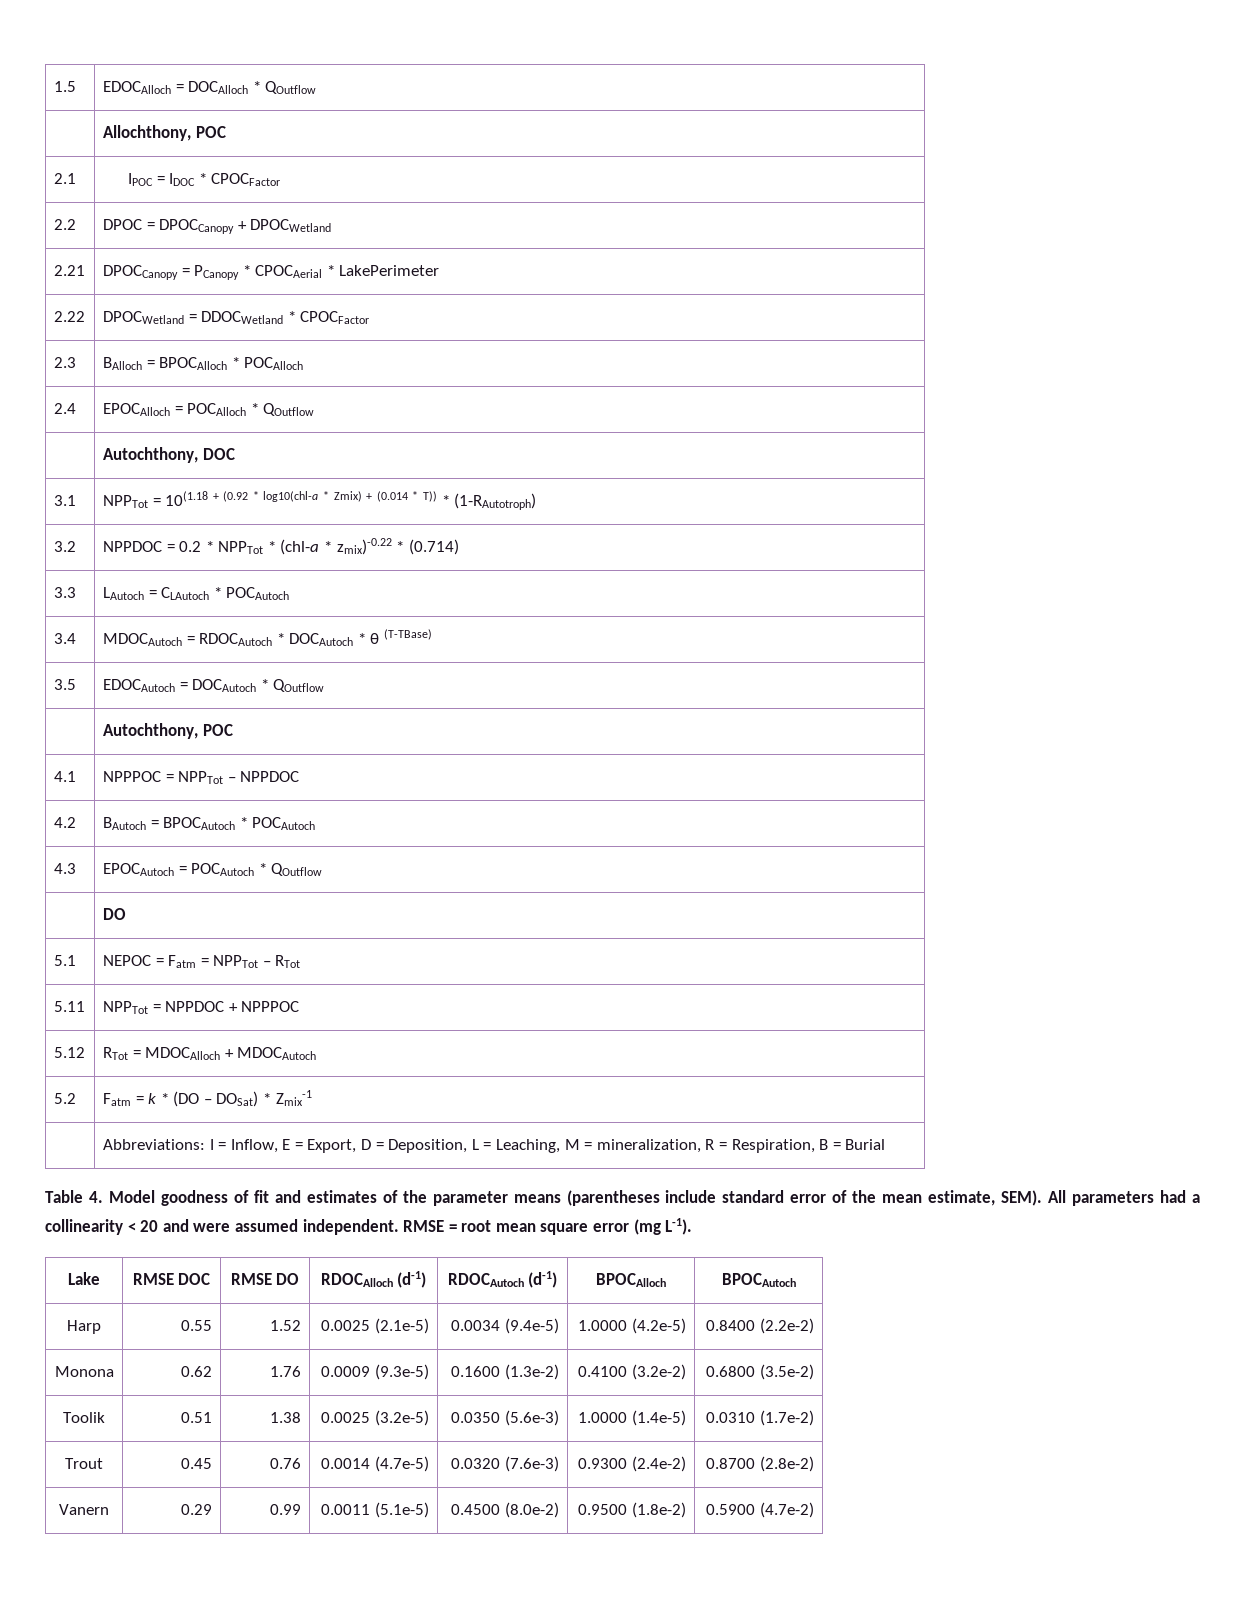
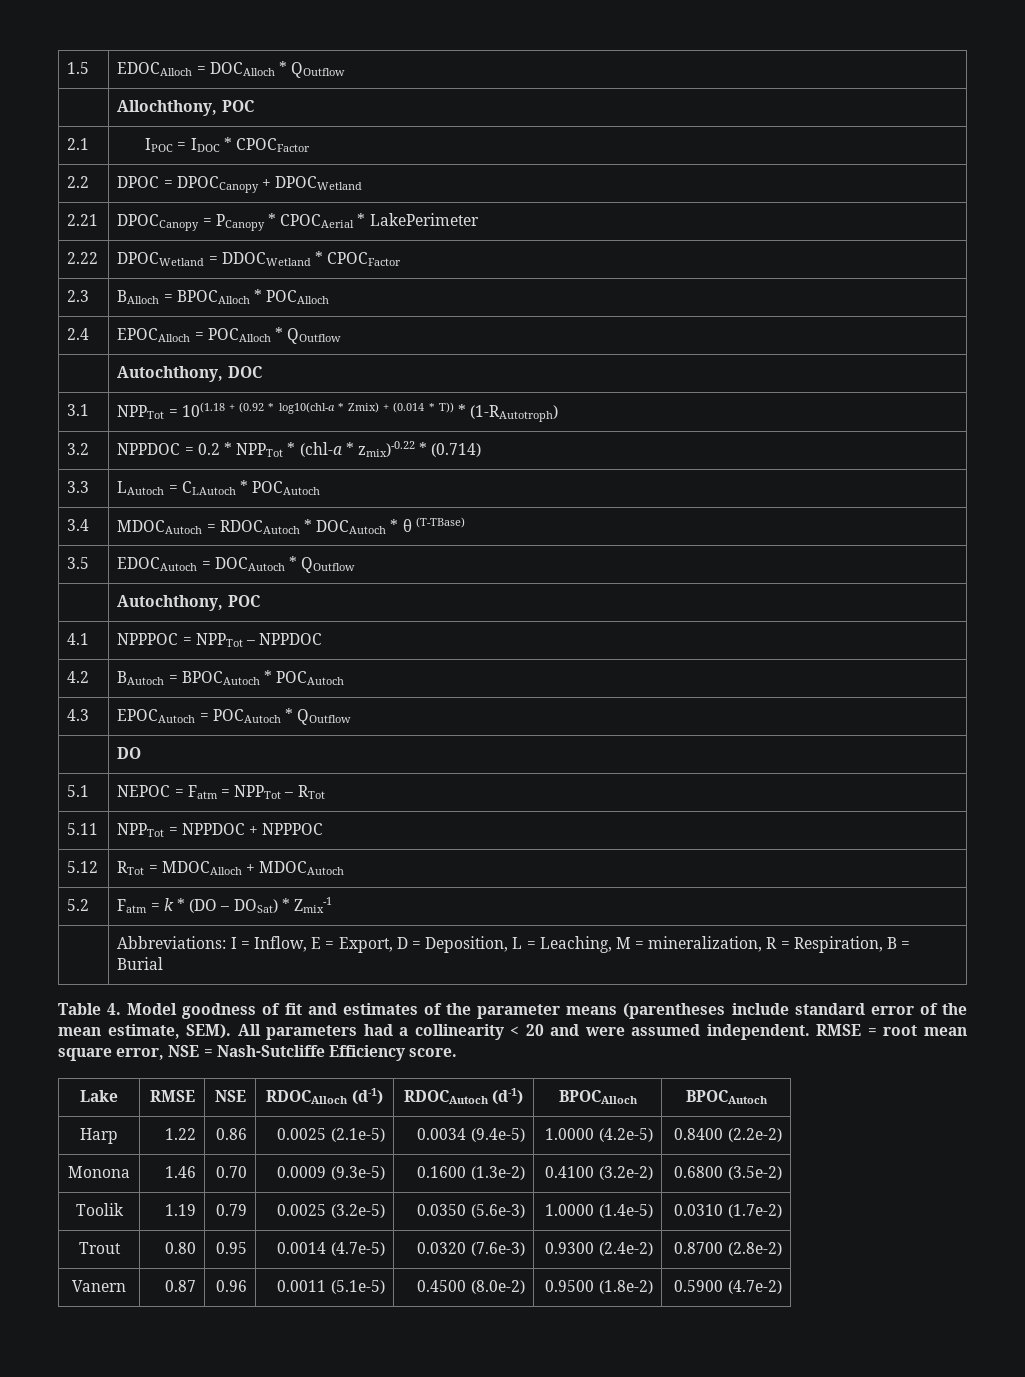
[593,1218,693,1235] error (mg L-1). -> [116,1045,458,1061] error, NSE = Nash-Sutcliffe Efficiency score.
[178,1273,211,1285] [230,1273,300,1285] DOC | RMSE DO -> [214,1090,246,1102] | NSE
[181,1320,213,1331] [270,1320,302,1331] 0.55 | 1.52 -> [164,1128,196,1140] [215,1128,247,1140] 1.22 | 0.86
[181,1366,213,1377] [270,1366,302,1377] 0.62 | 1.76 -> [164,1166,196,1178] [215,1166,247,1178] 1.46 | 0.70
[181,1412,213,1423] [270,1412,302,1423] 0.51 | 1.38 -> [164,1204,196,1216] [215,1204,247,1216] 1.19 | 0.79
[181,1458,213,1469] [270,1458,302,1469] 0.45 | 0.76 -> [164,1242,196,1254] [215,1242,247,1254] 0.80 | 0.95
[181,1504,213,1515] [270,1504,302,1515] 0.29 | 0.99 -> [164,1280,196,1292] [215,1280,247,1292] 0.87 | 0.96

